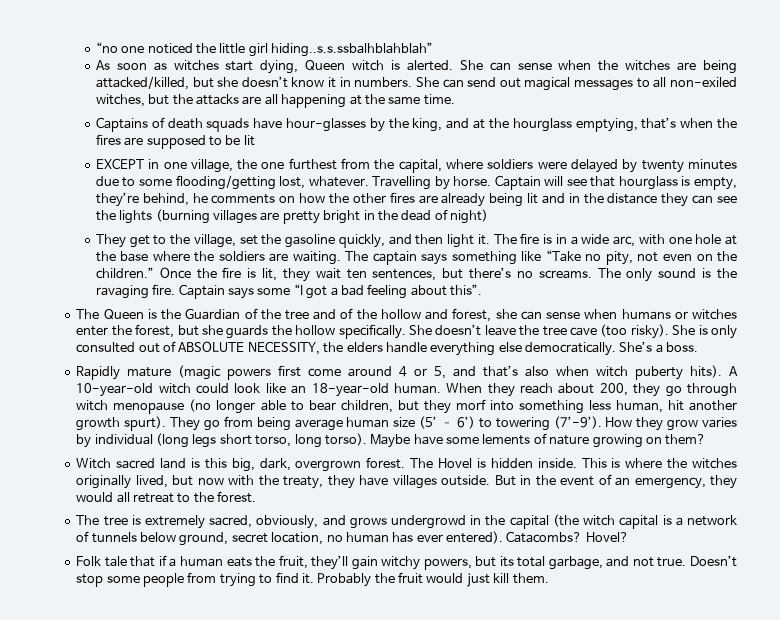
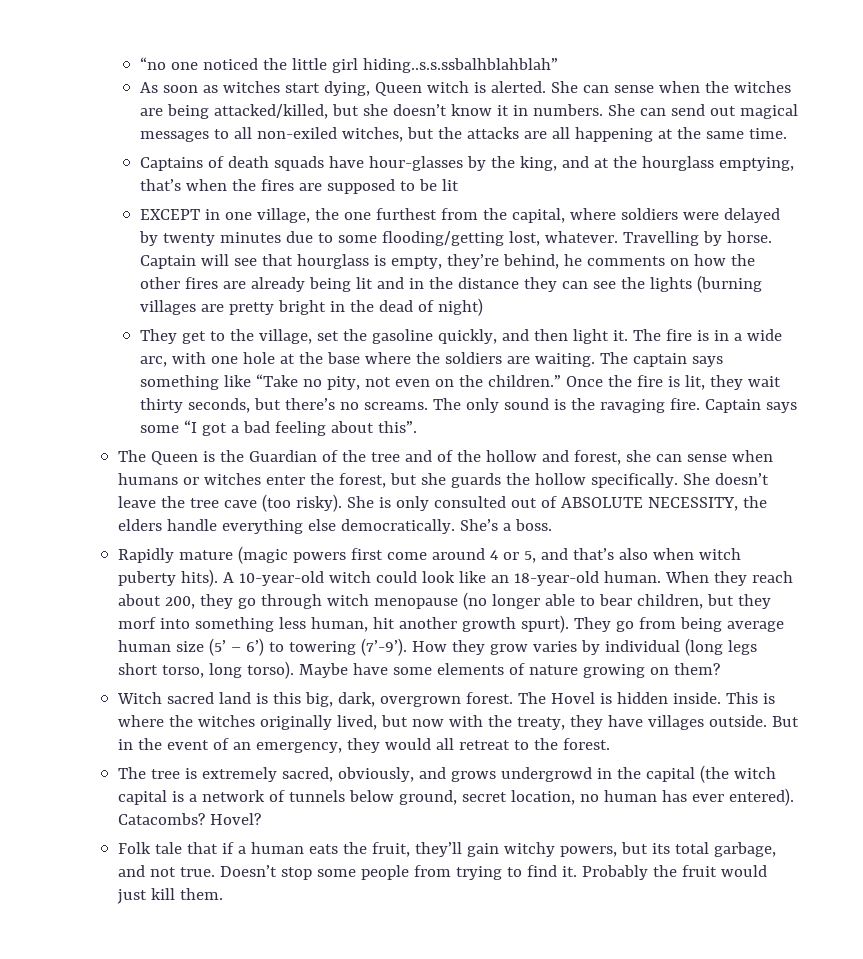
[346,269,437,281] ten sentences, -> [139,398,250,413] thirty seconds,
[482,434,531,445] lements -> [436,663,504,675] elements

